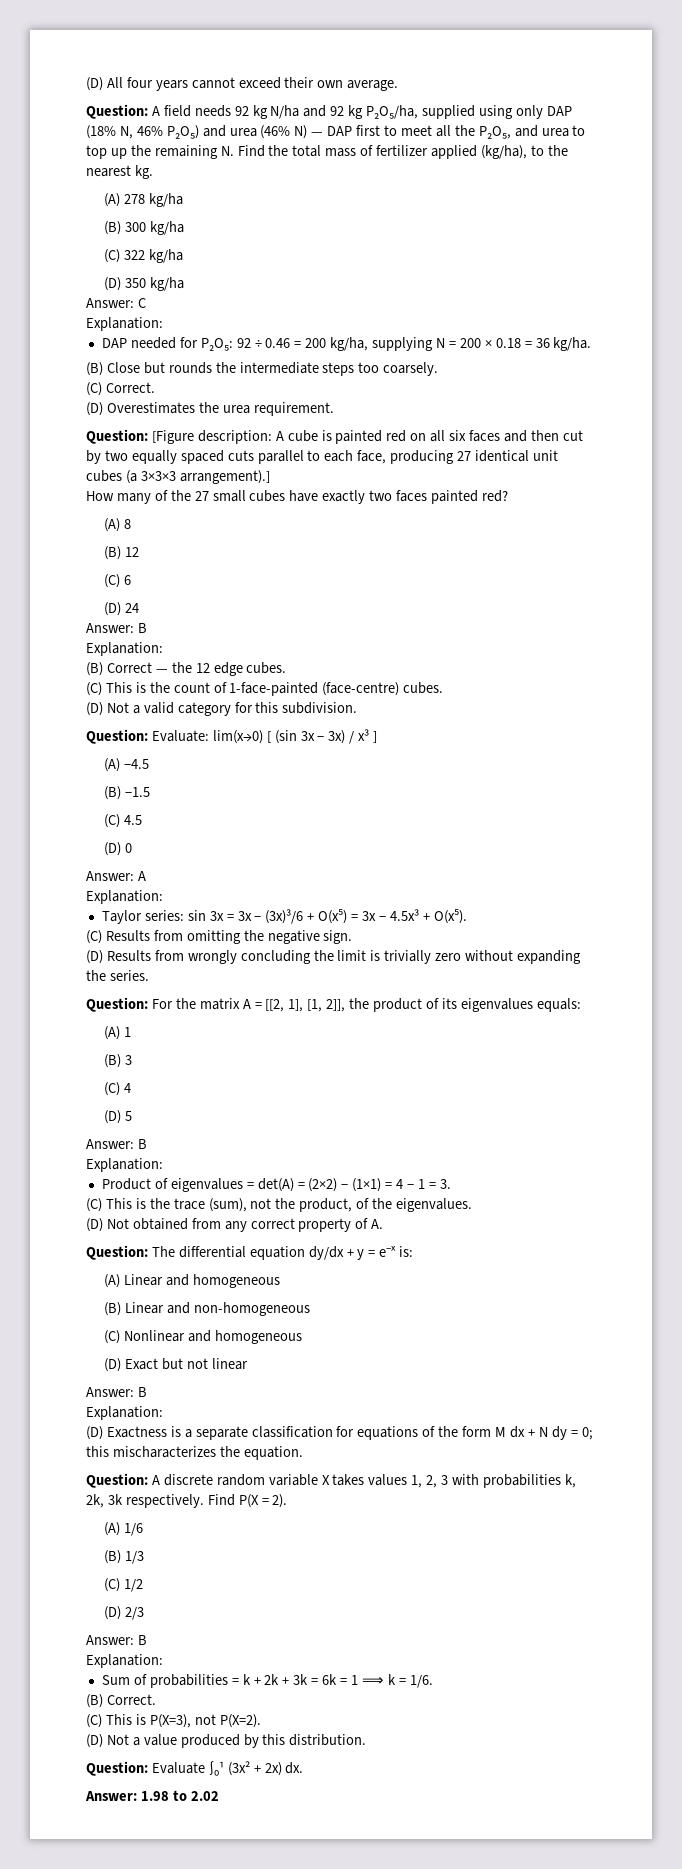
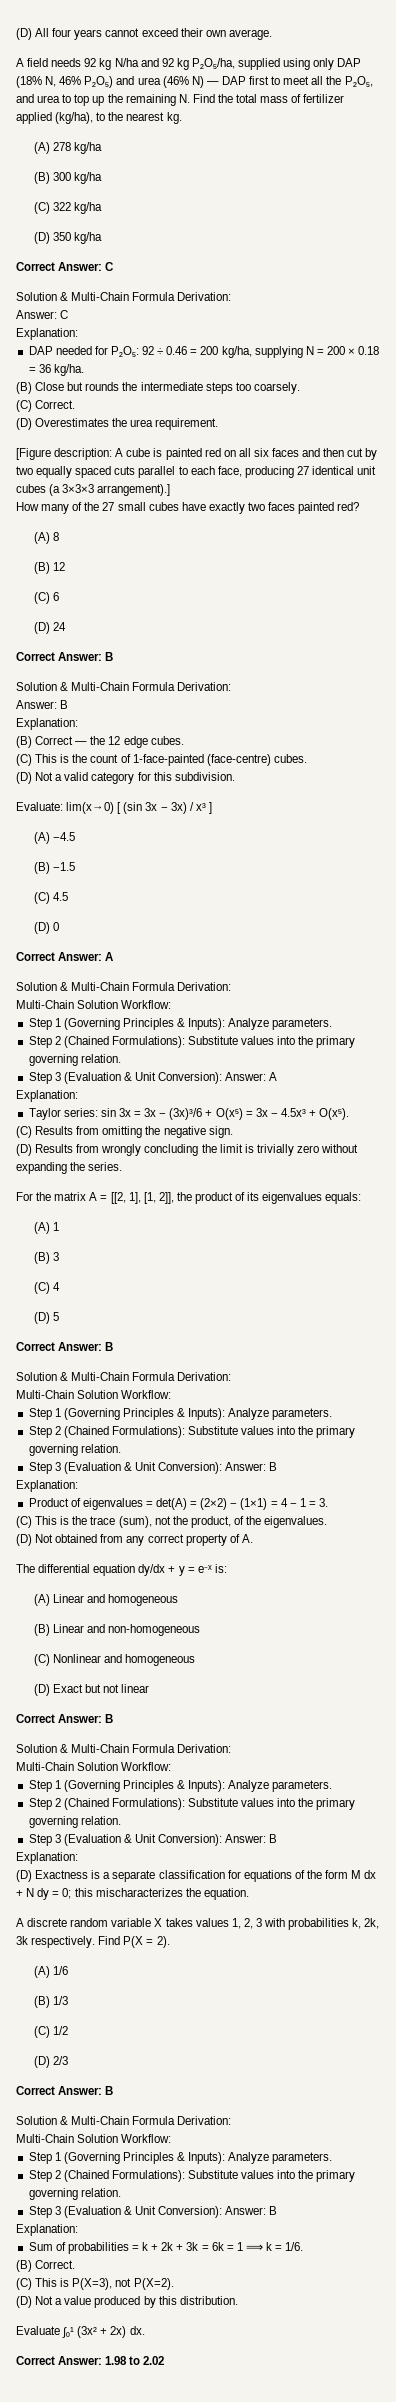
[86,104,148,119] Question: -> (272, 34) none
(184, 284) none -> [16,262,114,271] [16,292,232,301] // Correct Answer: C // Solution & Multi-Chain Formula Derivation:
[86,429,148,444] Question: -> (219, 424) none
(139, 608) none -> [16,652,114,661] [16,682,232,691] // Correct Answer: B // Solution & Multi-Chain Formula Derivation:
[86,729,148,744] Question: -> (235, 776) none
(132, 848) none -> [16,952,114,961] [16,982,232,991] [16,1000,172,1009] [28,1018,333,1030] [28,1036,356,1048] [28,1054,121,1066] [28,1072,223,1084] Correct Answer: A // Solution & Multi-Chain Formula Derivation: // Multi-Chain Solution Workflow: // Step 1 (Governing Principles & Inputs): Analyze parameters. // Step 2 (Chained Formulations): Substitute values into the primary governing relation. // Step 3 (Evaluation & Unit Conversion):
[86,997,148,1012] Question: -> (123, 1166) none
(132, 1116) none -> [16,1342,114,1351] [16,1372,232,1381] [16,1390,172,1399] [28,1408,333,1420] [28,1426,356,1438] [28,1444,121,1456] [28,1462,223,1474] Correct Answer: B // Solution & Multi-Chain Formula Derivation: // Multi-Chain Solution Workflow: // Step 1 (Governing Principles & Inputs): Analyze parameters. // Step 2 (Chained Formulations): Substitute values into the primary governing relation. // Step 3 (Evaluation & Unit Conversion):
[86,1245,148,1260] Question: -> (253, 1538) none
(248, 1364) none -> [16,1714,114,1723] [16,1744,232,1753] [16,1762,172,1771] [28,1780,333,1792] [28,1798,356,1810] [28,1816,121,1828] [28,1834,223,1846] Correct Answer: B // Solution & Multi-Chain Formula Derivation: // Multi-Chain Solution Workflow: // Step 1 (Governing Principles & Inputs): Analyze parameters. // Step 2 (Chained Formulations): Substitute values into the primary governing relation. // Step 3 (Evaluation & Unit Conversion):
[86,1473,148,1488] Question: -> (249, 1894) none
(144, 1613) none -> [16,2086,114,2095] [16,2116,232,2125] [16,2134,172,2143] [28,2152,333,2164] [28,2170,356,2182] [28,2188,121,2200] [28,2206,223,2218] Correct Answer: B // Solution & Multi-Chain Formula Derivation: // Multi-Chain Solution Workflow: // Step 1 (Governing Principles & Inputs): Analyze parameters. // Step 2 (Chained Formulations): Substitute values into the primary governing relation. // Step 3 (Evaluation & Unit Conversion):
[86,1761,148,1776] Question: -> (238, 2300) none
(304, 1768) none -> [16,2356,55,2365] Correct

